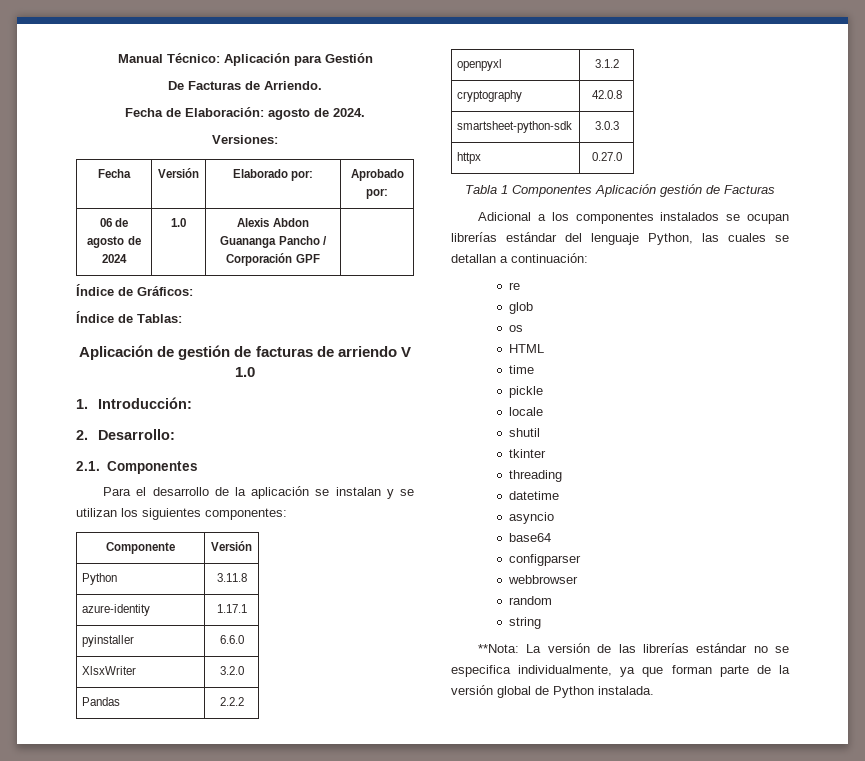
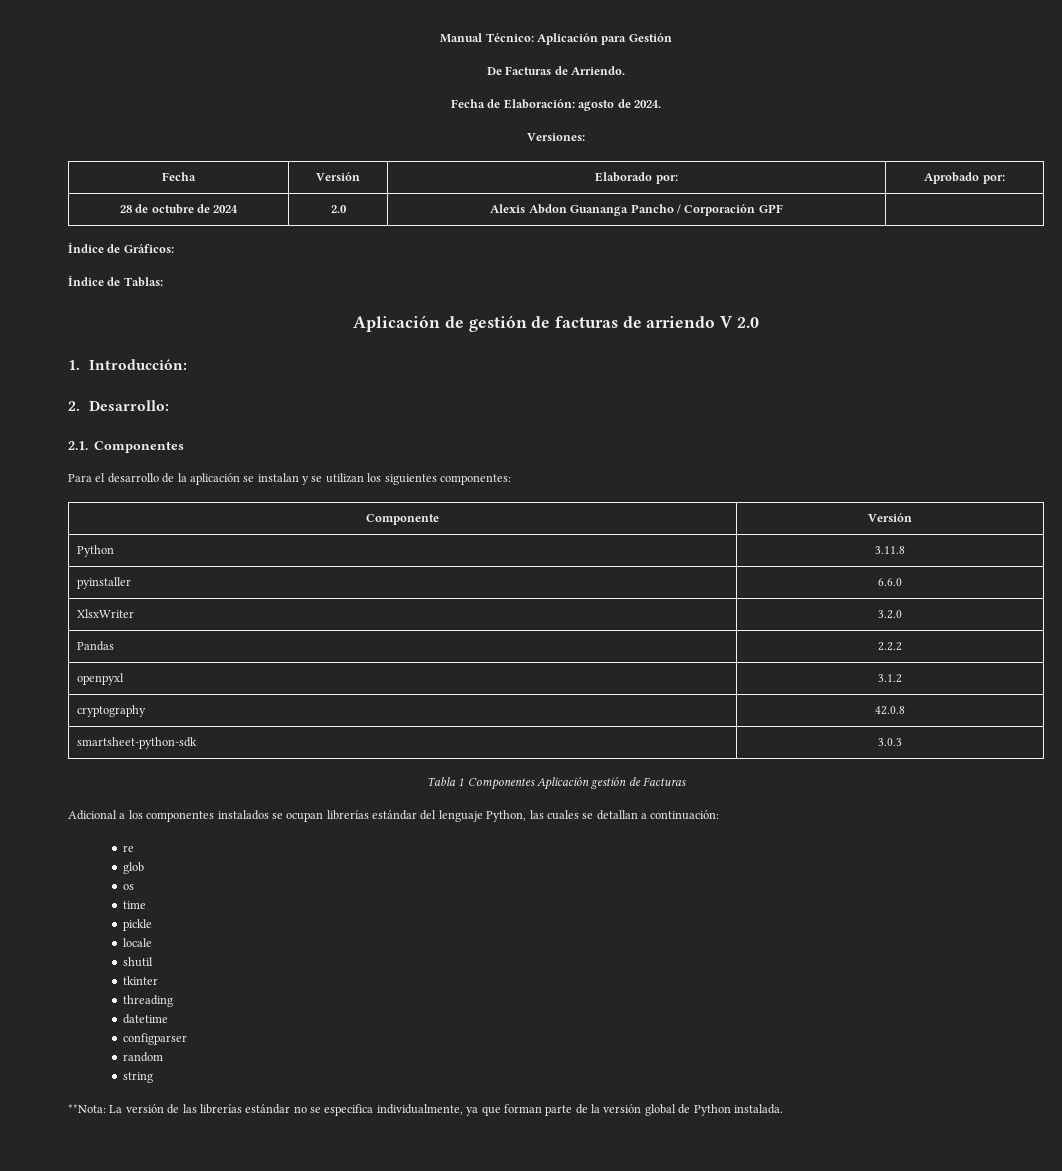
[99,218,129,227] [87,236,125,248] 06 de agosto -> [119,204,194,214] 28 de octubre
[171,218,186,227] 1.0 -> [330,205,347,213] 2.0
[235,367,255,377] 1.0 -> [736,317,759,328] 2.0
[82,604,151,616] [216,604,247,613] // azure-identity | 1.17.1 -> (905, 550) none
[457,152,482,164] [591,152,622,161] // httpx | 0.27.0 -> (902, 742) none
[509,344,545,353] // HTML -> (135, 887) none
[509,512,555,524] [509,533,552,542] // asyncio // base64 -> (169, 1019) none
[508,575,579,584] // webbrowser -> (188, 1039) none

